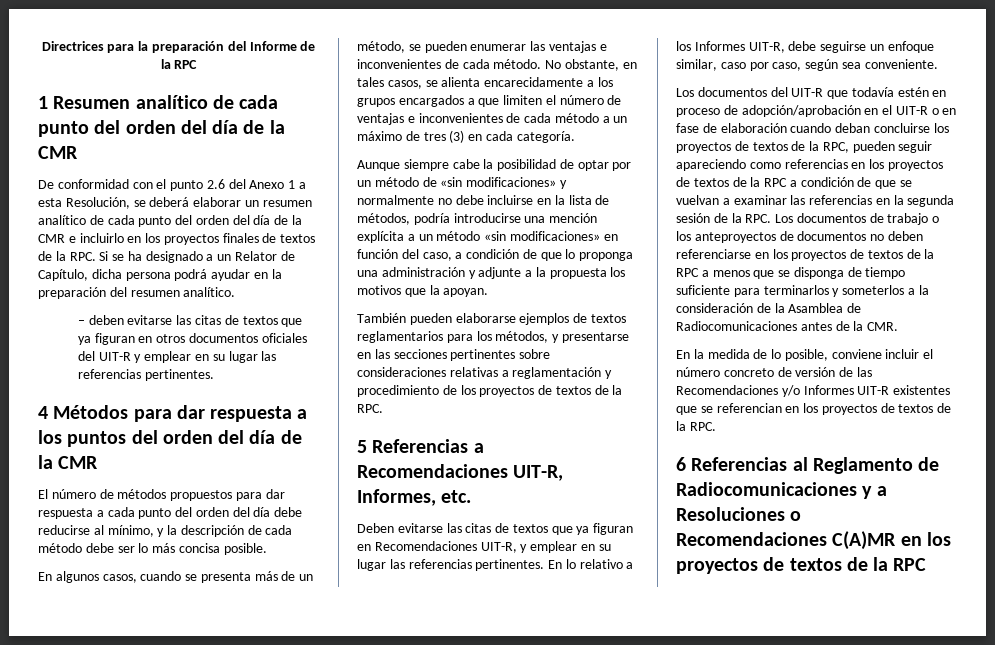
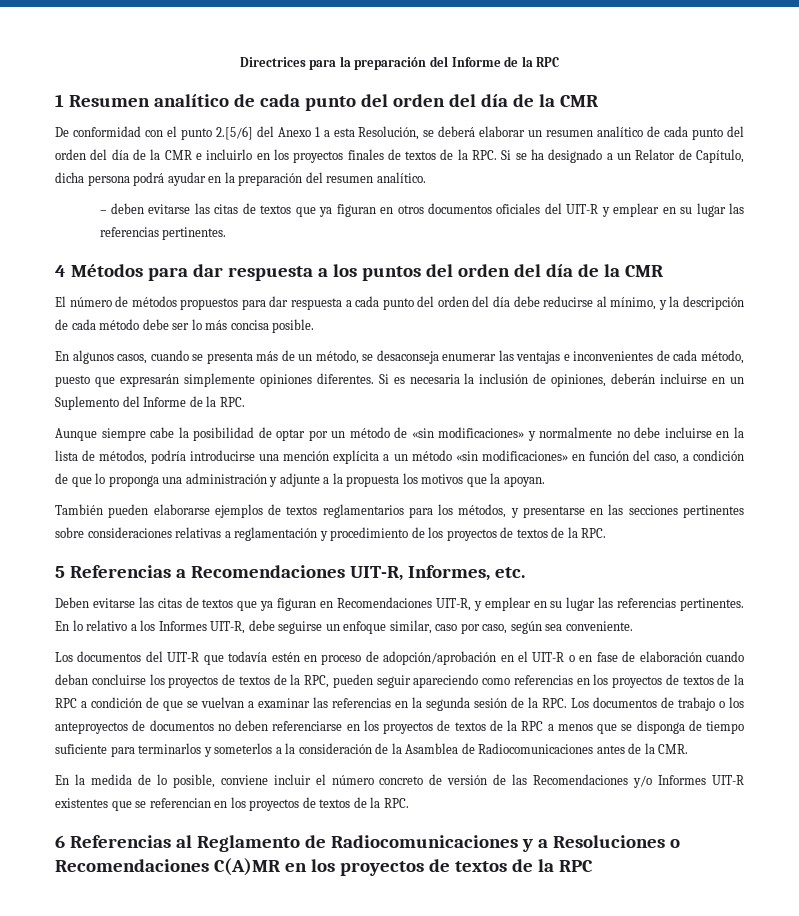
[206,179,225,189] 2.6 -> [215,126,253,140] 2.[5/6]
[424,41,467,53] pueden -> [376,350,439,364] desaconseja
[493,59,637,71] [357,77,613,89] [357,95,622,107] [357,113,628,125] [357,130,575,143] método. No obstante, en tales casos, se alienta encarecidamente a los grupos encargados a que limiten el número de ventajas e inconvenientes de cada método a un máximo de tres (3) en cada categoría. -> [700,350,744,364] [55,373,744,387] [55,396,245,410] método, puesto que expresarán simplemente opiniones diferentes. Si es necesaria la inclusión de opiniones, deberán incluirse en un Suplemento del Informe de la RPC.

